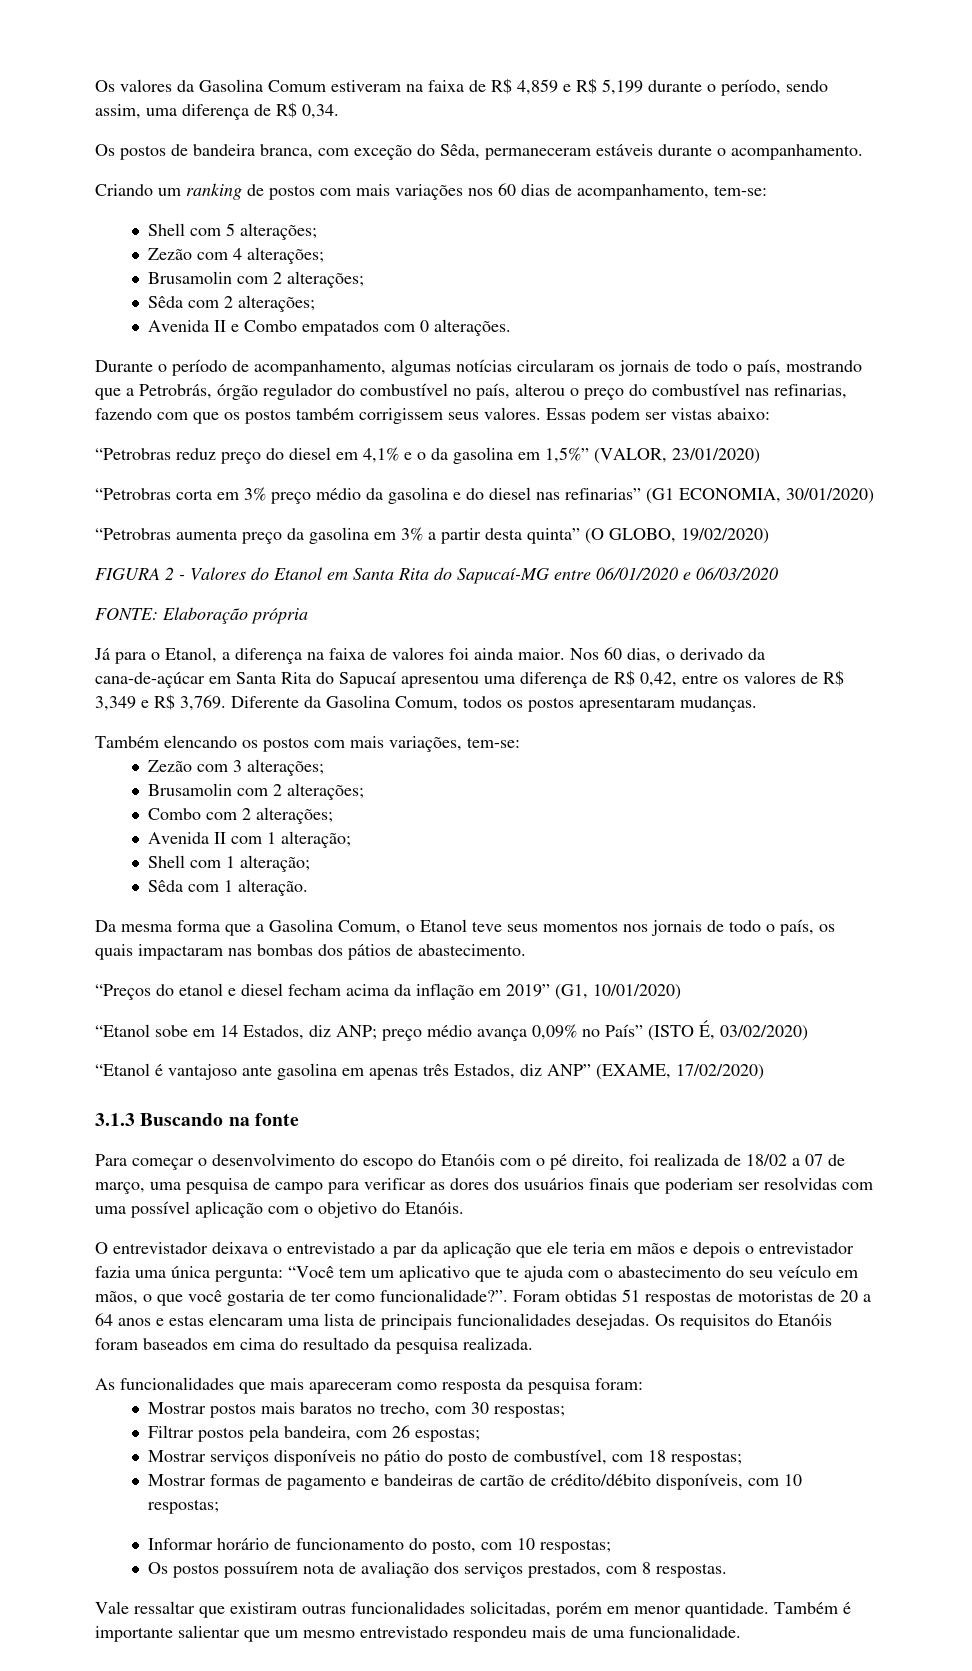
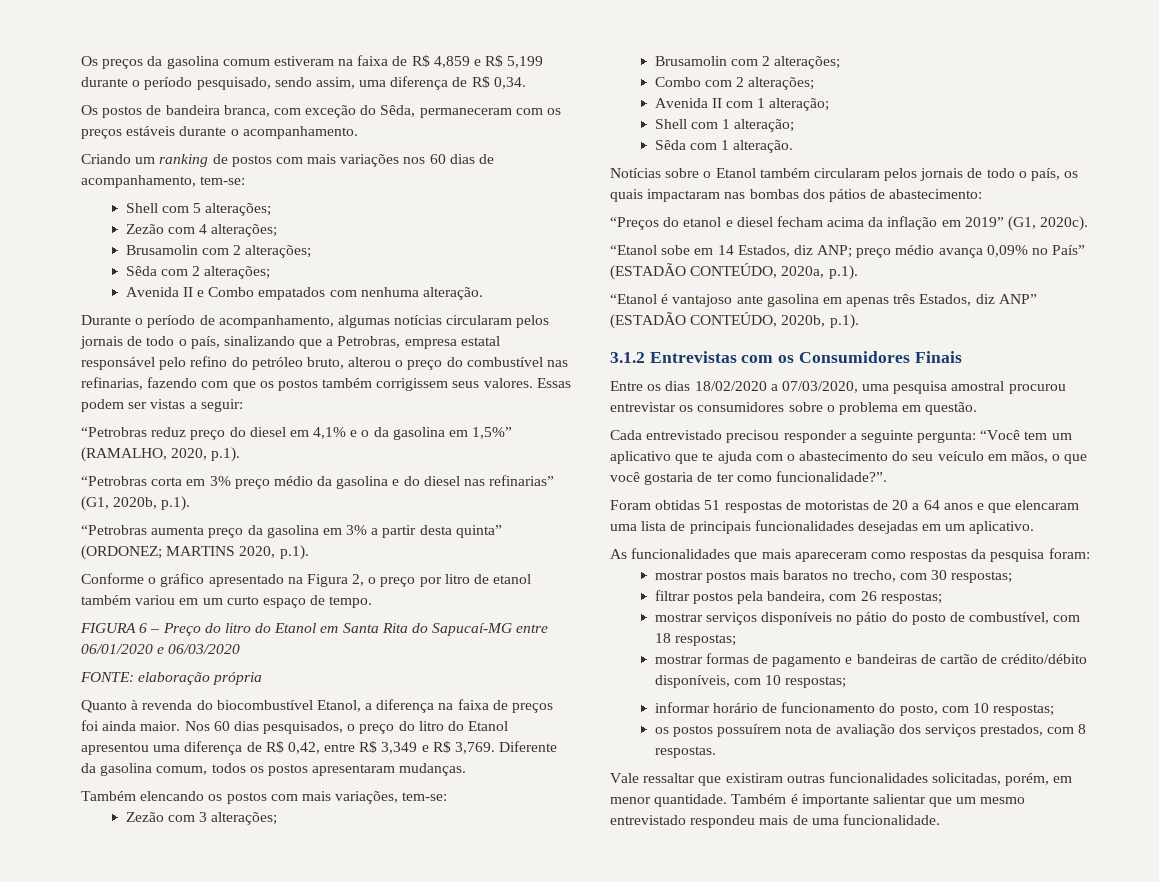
[95,79,326,92] Os valores da Gasolina Comum -> [81,56,270,69] Os preços da gasolina comum
[721,79,781,96] período, -> [144,77,271,90] período pesquisado,
(591, 154) none -> [515,108,562,115] [81,129,122,139] com os preços
[420,319,512,336] 0 alterações. -> [360,287,483,300] nenhuma alteração.
[599,359,862,376] [95,383,510,400] os jornais de todo o país, mostrando que a Petrobrás, órgão regulador do combustível no país, -> [516,315,550,328] [80,336,500,349] [81,356,344,370] pelos jornais de todo o país, sinalizando que a Petrobras, empresa estatal responsável pelo refino do petróleo bruto,
[717,408,770,420] abaixo: -> [189,399,243,412] a seguir:
[594,448,760,464] (VALOR, 23/01/2020) -> [81,447,241,462] (RAMALHO, 2020, p.1).
[646,488,874,504] (G1 ECONOMIA, 30/01/2020) -> [81,496,191,511] (G1, 2020b, p.1).
[585,528,769,544] [95,567,246,580] (O GLOBO, 19/02/2020) // FIGURA 2 - Valores -> [81,545,309,560] [81,573,532,587] [81,595,373,608] [80,623,251,636] (ORDONEZ; MARTINS 2020, p.1). // Conforme o gráfico apresentado na Figura 2, o preço por litro de etanol também variou em um curto espaço de tempo. // FIGURA 6 – Preço do litro
[162,607,248,624] Elaboração -> [138,672,211,685] elaboração
[94,648,160,664] Já para o -> [81,700,313,713] Quanto à revenda do biocombustível
[392,647,444,660] valores -> [512,703,554,713] preços
[627,648,765,663] [95,671,396,688] dias, o derivado da cana-de-açúcar em Santa Rita do Sapucaí -> [233,721,509,734] dias pesquisados, o preço do litro do Etanol
[723,671,818,684] os valores de -> (356, 747) none
[326,695,458,711] Gasolina Comum, -> [100,763,208,776] gasolina comum,
[95,919,648,936] Da mesma forma que a Gasolina Comum, o Etanol teve seus momentos nos -> [610,168,918,181] Notícias sobre o Etanol também circularam pelos
[418,944,526,956] abastecimento. -> [889,189,983,199] abastecimento:
[593,984,681,1000] 10/01/2020) -> [1040,216,1089,231] 2020c).
[648,1020,808,1041] (ISTO É, 03/02/2020) -> [610,263,858,280] (ESTADÃO CONTEÚDO, 2020a, p.1).
[596,1064,764,1080] [95,1113,299,1126] [95,1153,845,1170] [95,1177,873,1194] [95,1201,464,1218] [95,1241,854,1258] [95,1266,210,1278] (EXAME, 17/02/2020) // 3.1.3 Buscando na fonte // Para começar o desenvolvimento do escopo do Etanóis com o pé direito, foi realizada de 18/02 a 07 de março, uma pesquisa de campo para verificar as dores dos usuários finais que poderiam ser resolvidas com uma possível aplicação com o objetivo do Etanóis. // O entrevistador deixava o entrevistado a par da aplicação que ele teria em mãos e depois o entrevistador fazia uma única -> [610,312,859,329] [610,351,962,363] [610,381,1066,394] [610,402,978,415] [610,430,913,443] (ESTADÃO CONTEÚDO, 2020b, p.1). // 3.1.2 Entrevistas com os Consumidores Finais // Entre os dias 18/02/2020 a 07/03/2020, uma pesquisa amostral procurou entrevistar os consumidores sobre o problema em questão. // Cada entrevistado precisou responder a seguinte
(508, 1295) none -> (887, 476) //
[169,1315,204,1326] estas -> [988,503,1012,513] que
[576,1314,832,1330] [95,1337,533,1354] desejadas. Os requisitos do Etanóis foram baseados em cima do resultado da pesquisa realizada. -> [857,521,1035,534] desejadas em um aplicativo.
[442,1379,501,1394] resposta -> [910,550,968,562] respostas
[148,1402,207,1414] Mostrar -> [654,571,703,580] mostrar
[148,1425,195,1438] Filtrar -> [654,590,690,601] filtrar
[415,1427,481,1442] [148,1450,207,1462] espostas; // Mostrar -> [880,592,942,604] [654,613,703,622] respostas; // mostrar
[148,1474,207,1486] Mostrar -> [654,655,703,664] mostrar
[148,1538,214,1550] Informar -> [654,702,710,713] informar
[148,1562,169,1574] Os -> [654,727,669,734] os
[556,1602,602,1618] porém -> [1005,773,1050,786] porém,

